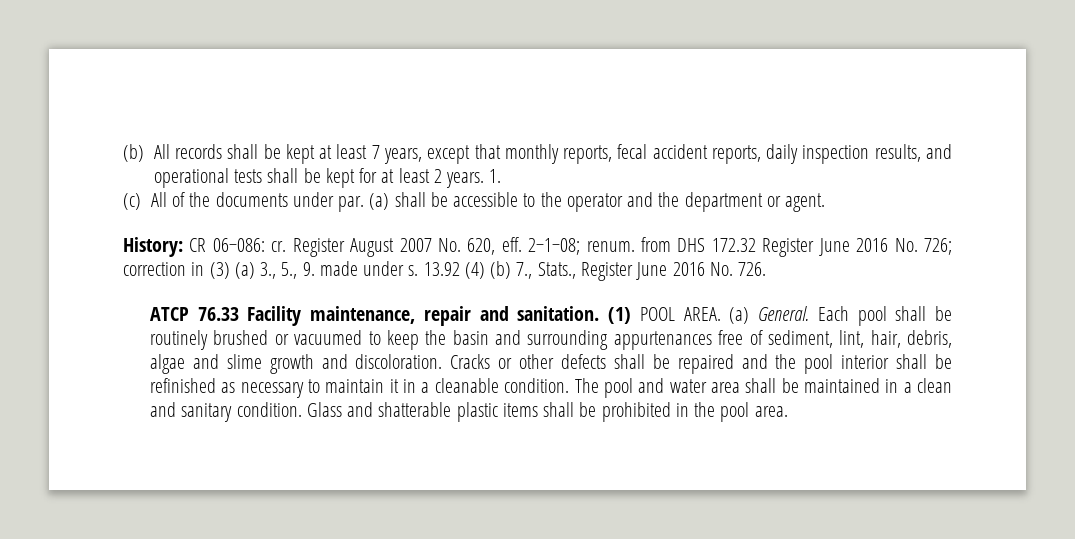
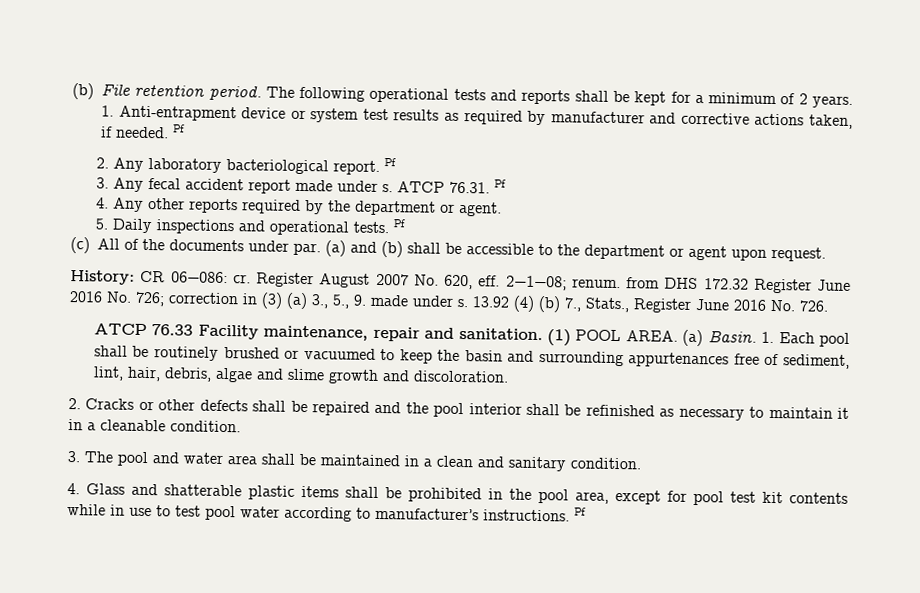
[123,144,952,164] [153,168,263,188] (b) All records shall be kept at least 7 years, except that monthly reports, fecal accident reports, daily inspection results, and operational tests -> [72,83,571,105] (b) File retention period. The following operational tests and reports
[381,168,430,183] at least -> [694,92,796,105] a minimum of
(502, 176) none -> [118,105,853,129] [100,124,185,139] [95,157,396,175] [95,177,506,194] [95,197,502,217] [94,218,405,236] Anti-entrapment device or system test results as required by manufacturer and corrective actions taken, if needed. Pf // 2. Any laboratory bacteriological report. Pf // 3. Any fecal accident report made under s. ATCP 76.31. Pf // 4. Any other reports required by the department or agent. // 5. Daily inspections and operational tests. Pf
(390, 201) none -> [350,240,403,258] and (b)
[566,192,826,212] operator and the department or agent. -> [584,244,826,262] department or agent upon request.
[758,306,810,321] General. -> [707,330,775,344] Basin. 1.
(443, 361) none -> [68,398,81,410] // 2.
(570, 385) none -> [67,451,80,463] // 3.
(302, 409) none -> [67,483,80,495] // 4.
[754,406,788,417] area. -> [575,489,848,506] [67,504,586,522] area, except for pool test kit contents while in use to test pool water according to manufacturer’s instructions. Pf

